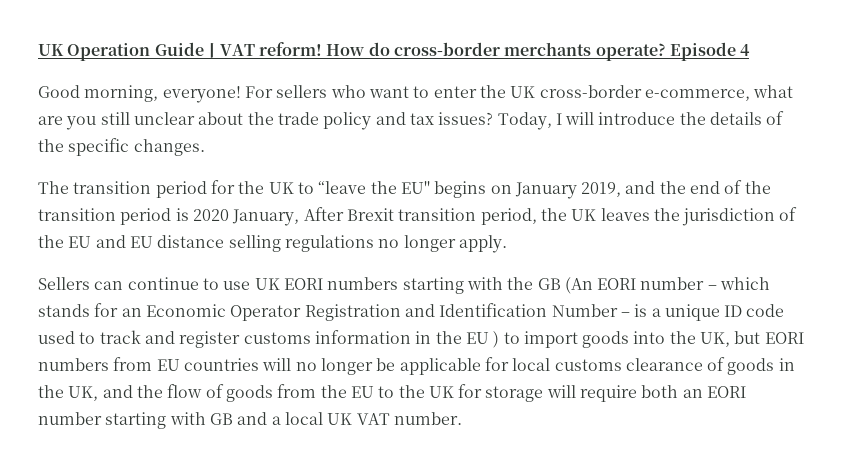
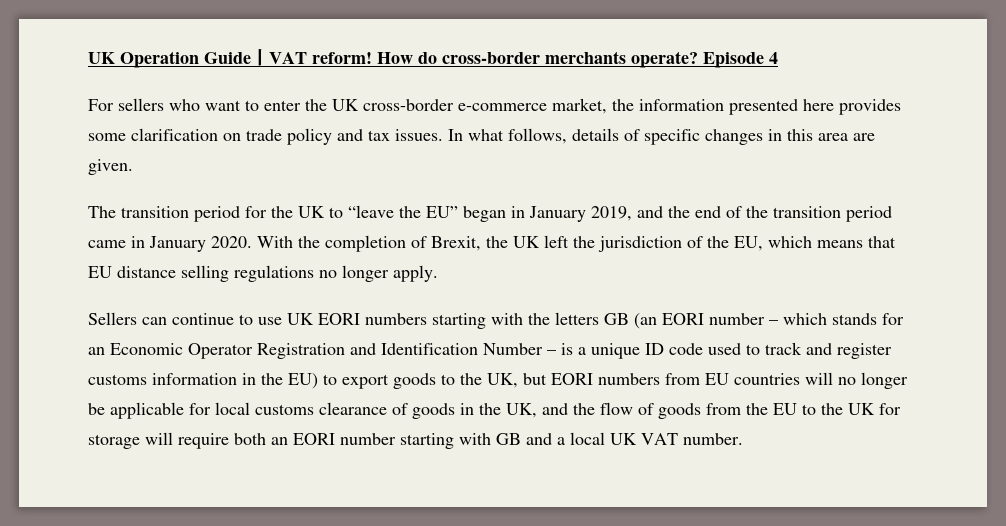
[38,85,241,103] Good morning, everyone! -> (778, 58) none
[644,85,794,101] [38,111,785,130] [38,138,205,156] e-commerce, what are you still unclear about the trade policy and tax issues? Today, I will introduce the details of the specific changes. -> [458,98,901,115] [88,128,875,145] [88,159,133,175] e-commerce market, the information presented here provides some clarification on trade policy and tax issues. In what follows, details of specific changes in this area are given.
[400,181,512,198] EU'' begins on -> [426,206,525,222] EU” began in
[175,207,650,226] is 2020 January, After Brexit transition period, the UK leaves -> [88,235,569,252] came in January 2020. With the completion of Brexit, the UK left
[68,235,126,248] EU and -> [734,236,896,251] EU, which means that
[537,277,593,294] GB (An -> [555,312,657,329] letters GB (an
[465,331,666,348] EU ) to import goods into -> [288,373,455,389] EU) to export goods to

